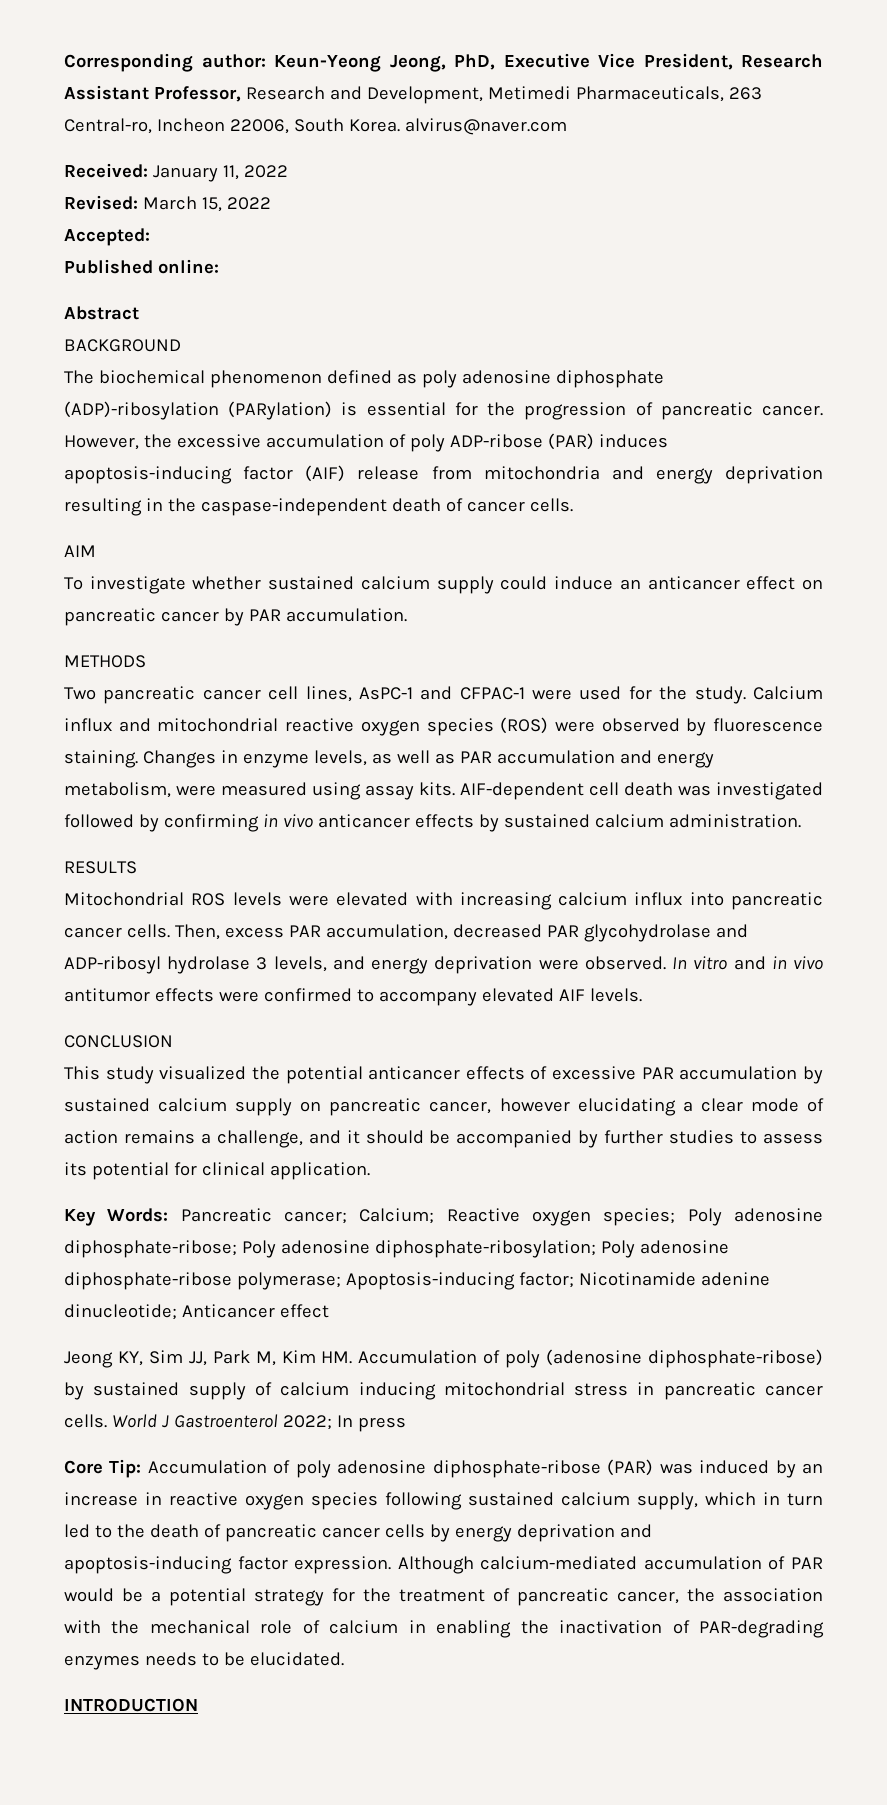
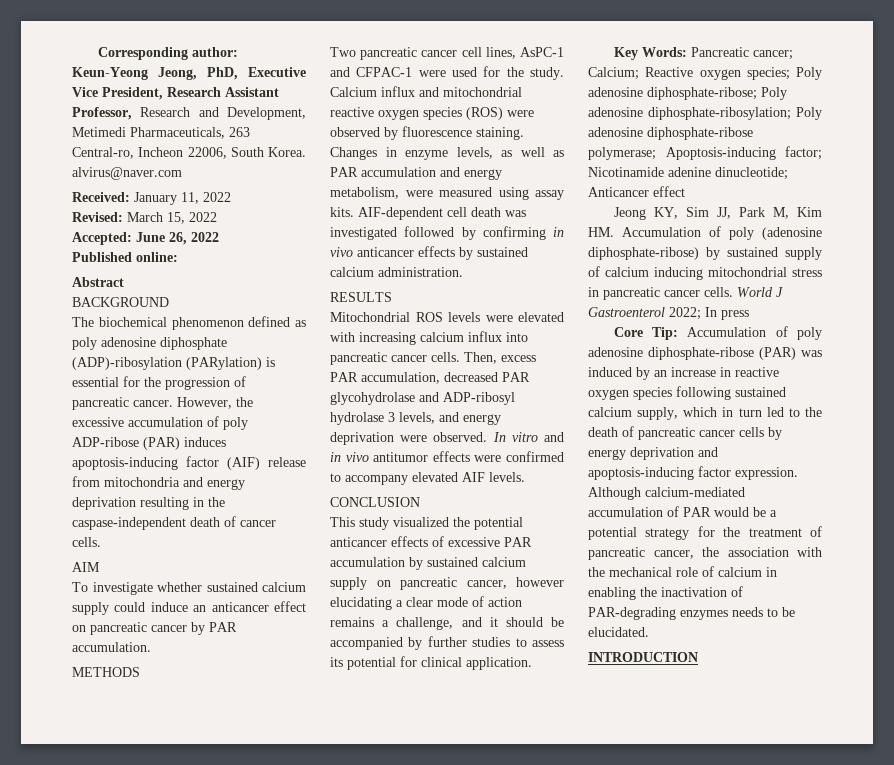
(150, 237) none -> [136,232,219,245] June 26, 2022

